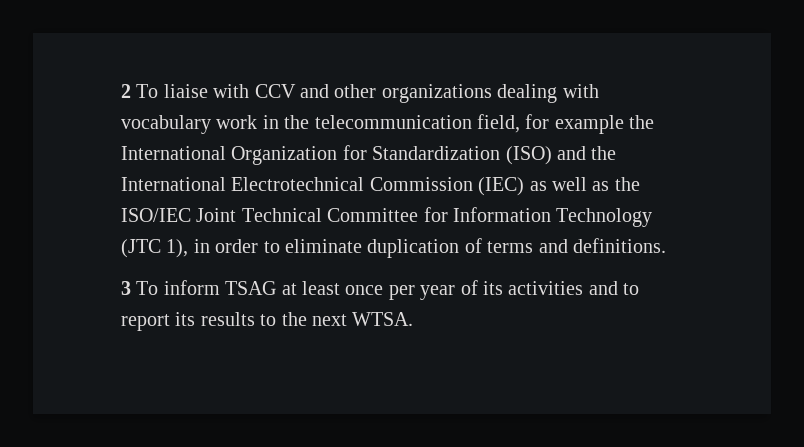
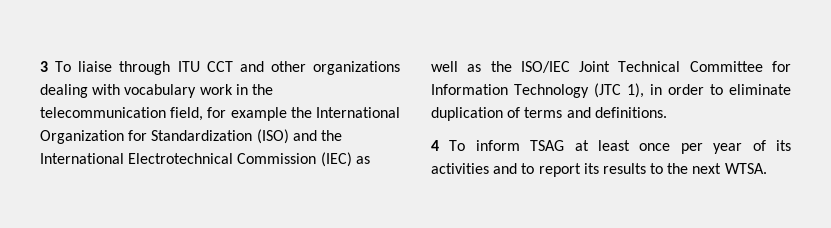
[121,84,131,98] 2 -> [40,61,48,72] 3
[213,84,296,98] with CCV -> [119,61,233,75] through ITU CCT
[121,281,131,295] 3 -> [431,140,439,151] 4

